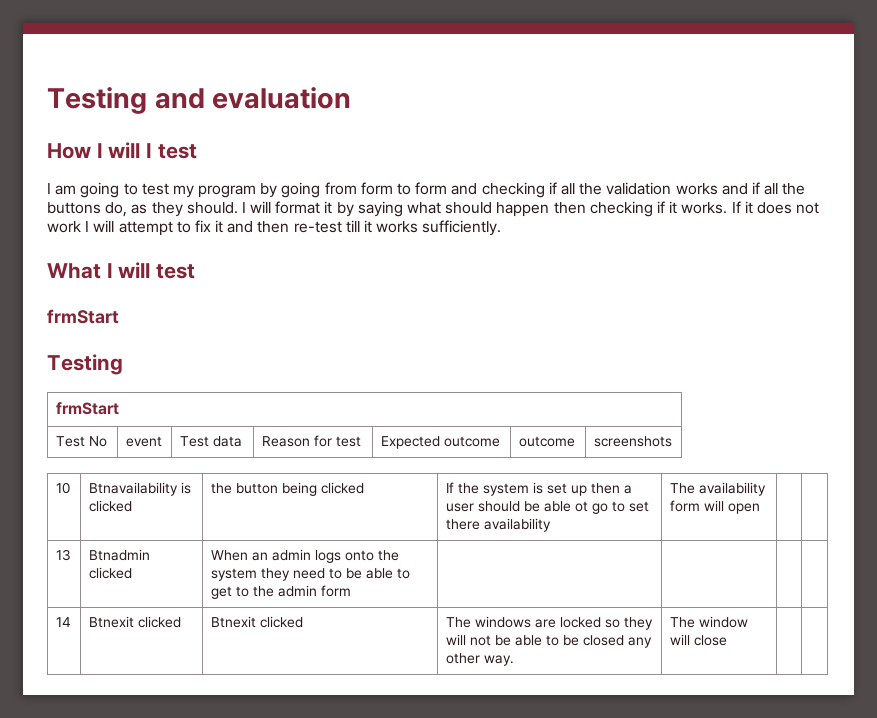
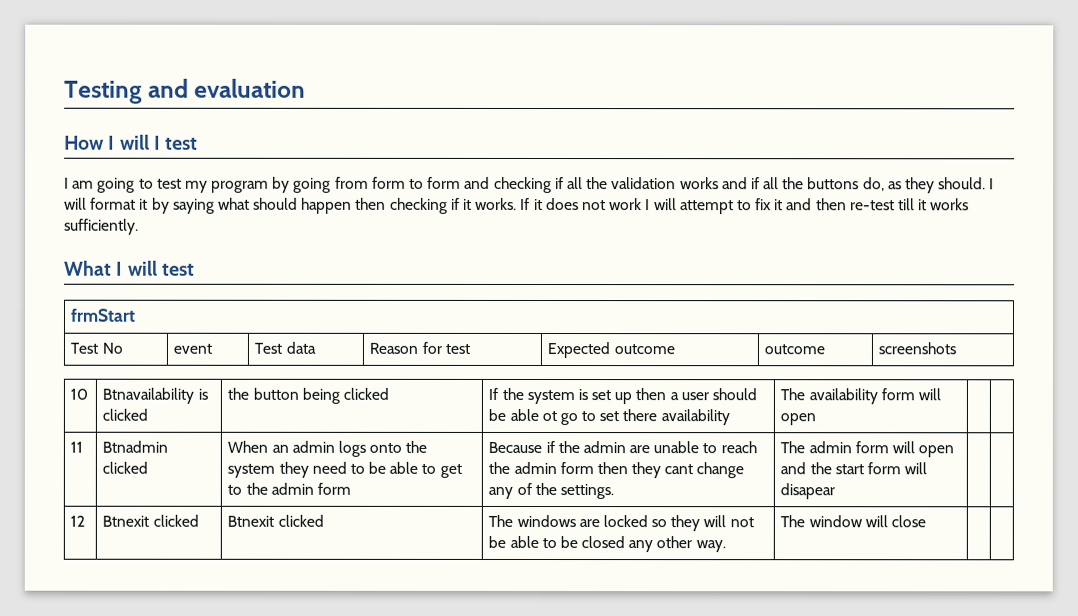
[47,309,119,324] [47,354,123,375] // frmStart // Testing -> (195, 269) none
[55,549,71,561] 13 -> [70,441,84,453] 11
[55,617,71,627] | | | // 14 -> [488,441,757,454] [488,461,745,479] [488,482,614,500] [780,441,955,458] [780,462,928,475] [780,483,836,500] [70,515,86,527] Because if the admin are unable to reach the admin form then they cant change any of the settings. | The admin form will open and the start form will disapear | | // 12

